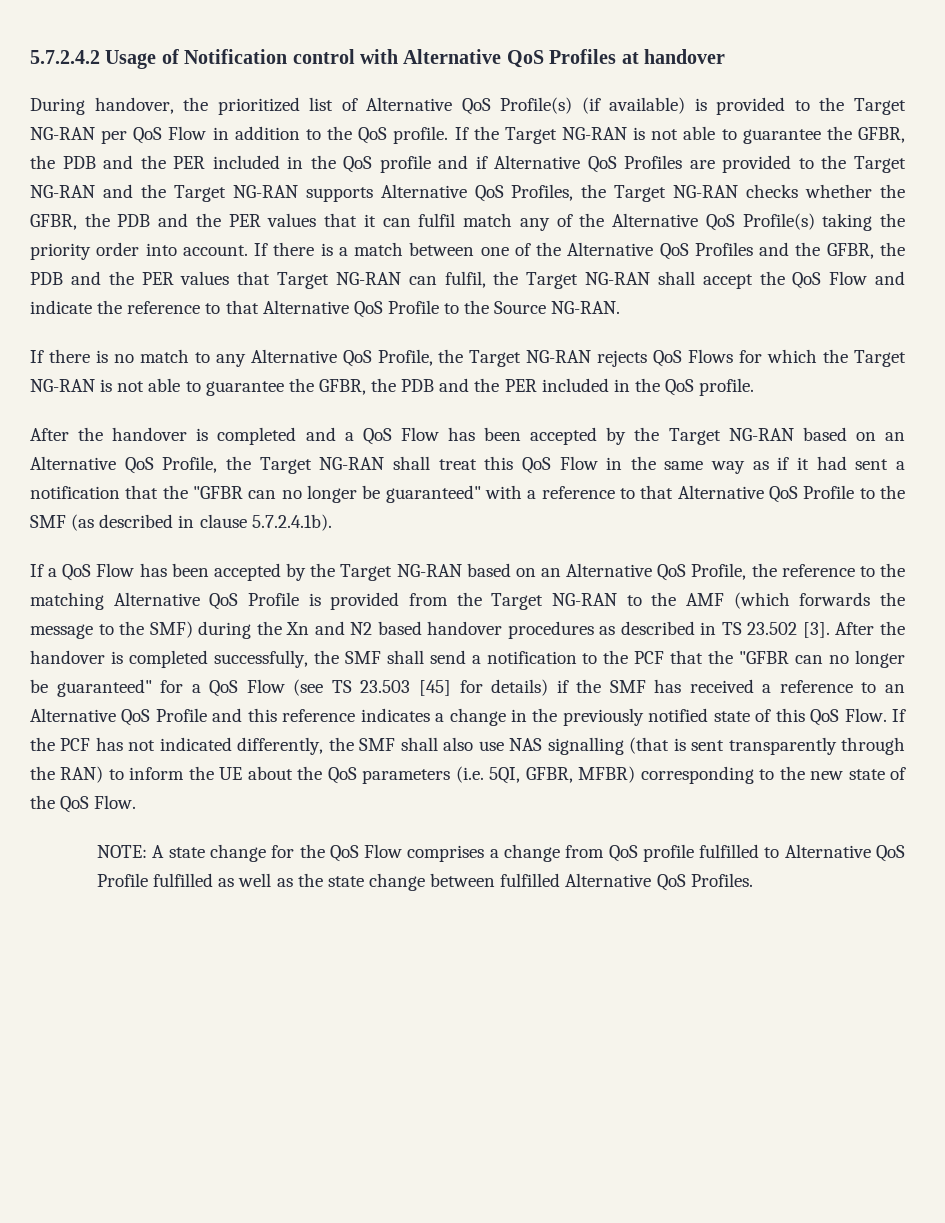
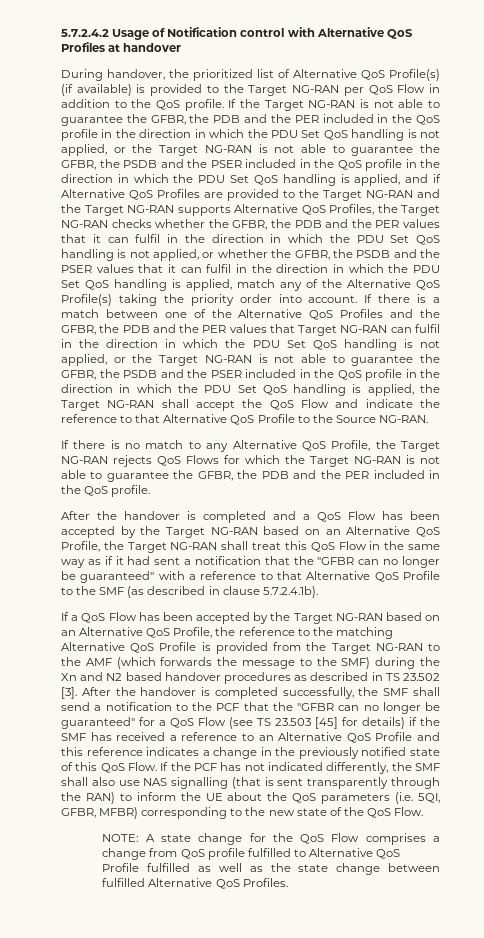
(431, 164) none -> [101,129,440,141] [61,144,440,156] [61,159,440,171] [61,174,401,186] in the direction in which the PDU Set QoS handling is not applied, or the Target NG-RAN is not able to guarantee the GFBR, the PSDB and the PSER included in the QoS profile in the direction in which the PDU Set QoS handling is applied,
(456, 220) none -> [167,234,440,245] [61,249,441,261] [61,264,441,273] [61,279,232,291] in the direction in which the PDU Set QoS handling is not applied, or whether the GFBR, the PSDB and the PSER values that it can fulfil in the direction in which the PDU Set QoS handling is applied,
[444,271,486,288] fulfil, -> [414,324,440,333] [61,339,440,351] [61,354,440,366] [61,369,440,381] [61,384,414,396] fulfil in the direction in which the PDU Set QoS handling is not applied, or the Target NG-RAN is not able to guarantee the GFBR, the PSDB and the PSER included in the QoS profile in the direction in which the PDU Set QoS handling is applied,

